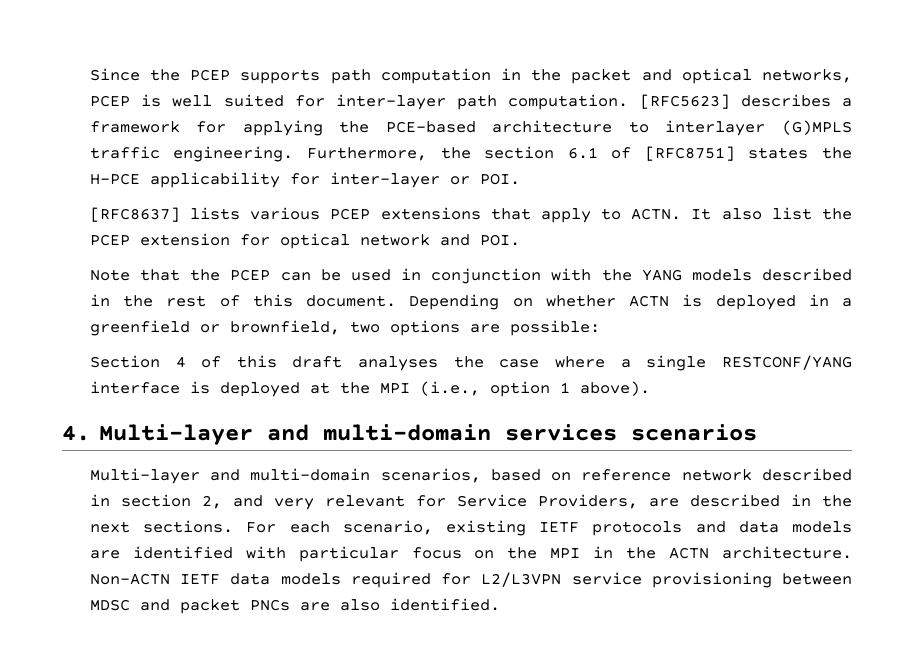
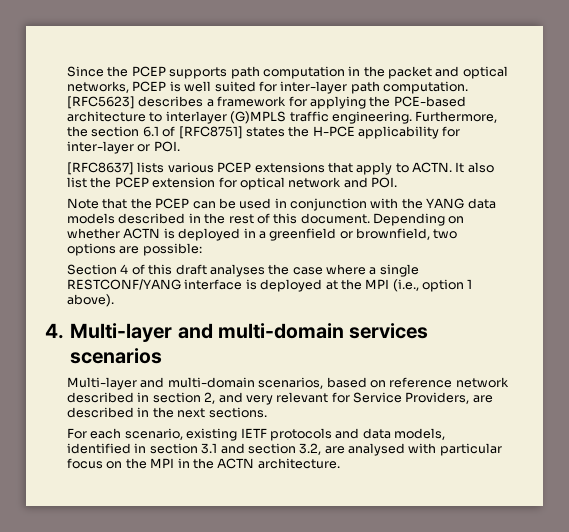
(682, 275) none -> [467,198,496,209] data
(234, 526) none -> (267, 412) //
[792,521,852,533] [89,546,233,559] models are identified -> [394,428,446,440] [67,443,406,456] models, identified in section 3.1 and section 3.2, are analysed
[89,572,852,588] [89,598,500,614] Non-ACTN IETF data models required for L2/L3VPN service provisioning between MDSC and packet PNCs are also identified. -> (340, 463) none

